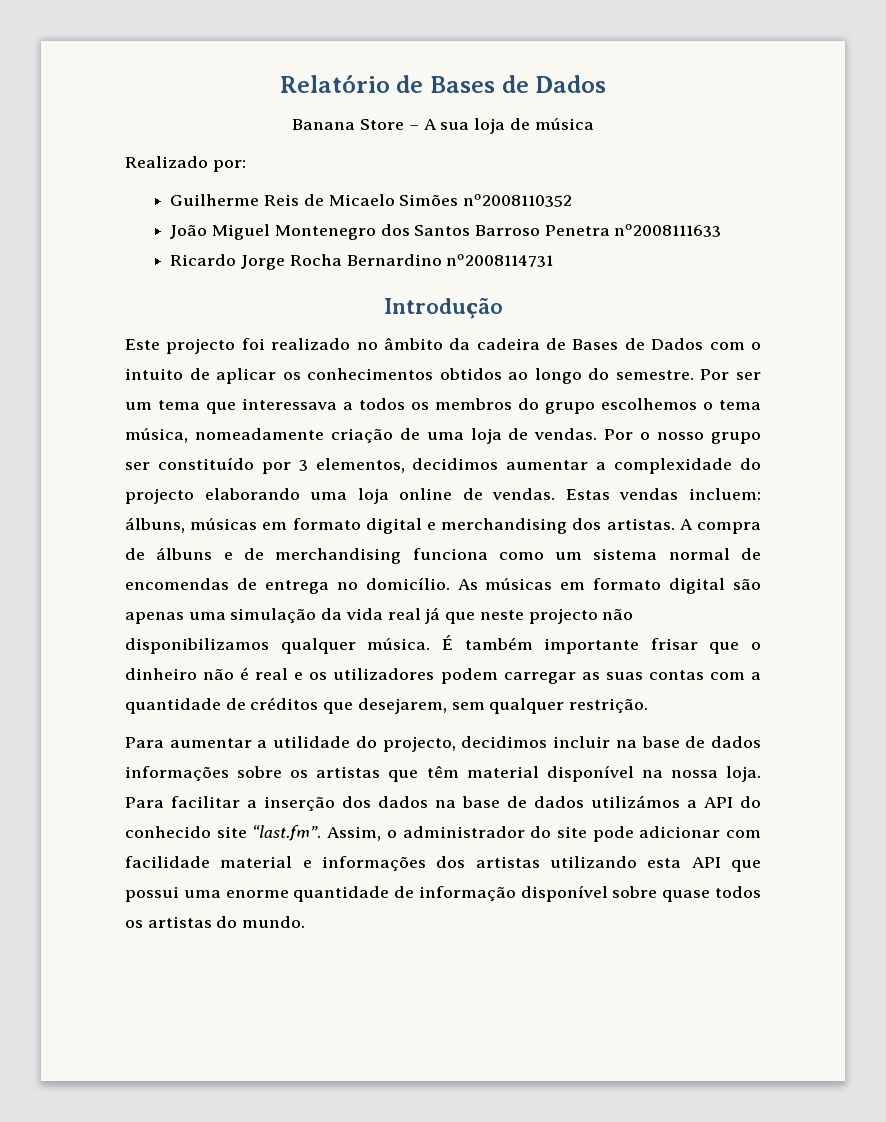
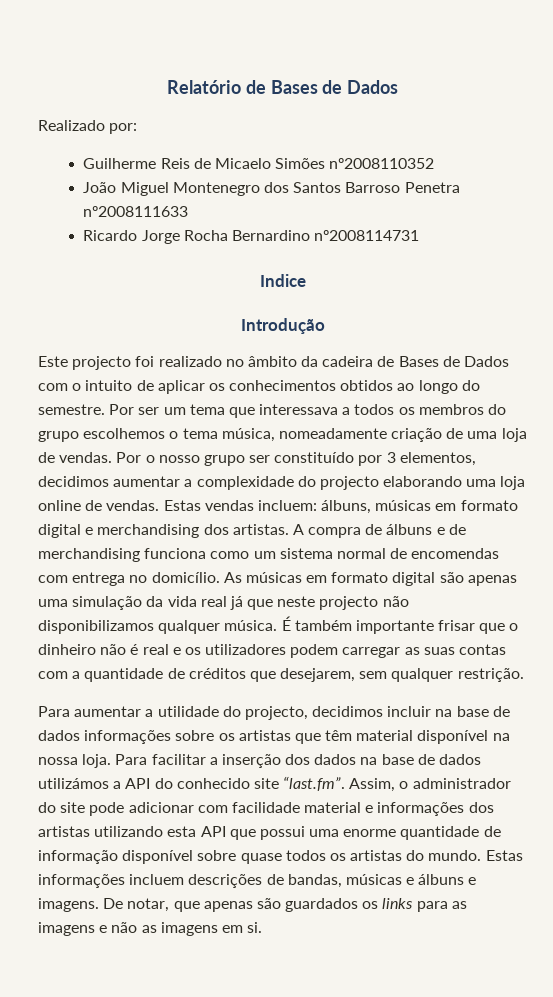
[292,118,594,134] // Banana Store – A sua loja de música -> (399, 87) none
(554, 260) none -> [259,274,306,287] // Indice
[236,578,257,590] de -> [38,575,68,583] com
(306, 922) none -> [485,850,523,861] [38,874,477,888] [38,898,467,912] [38,922,263,936] Estas informações incluem descrições de bandas, músicas e álbuns e imagens. De notar, que apenas são guardados os links para as imagens e não as imagens em si.

